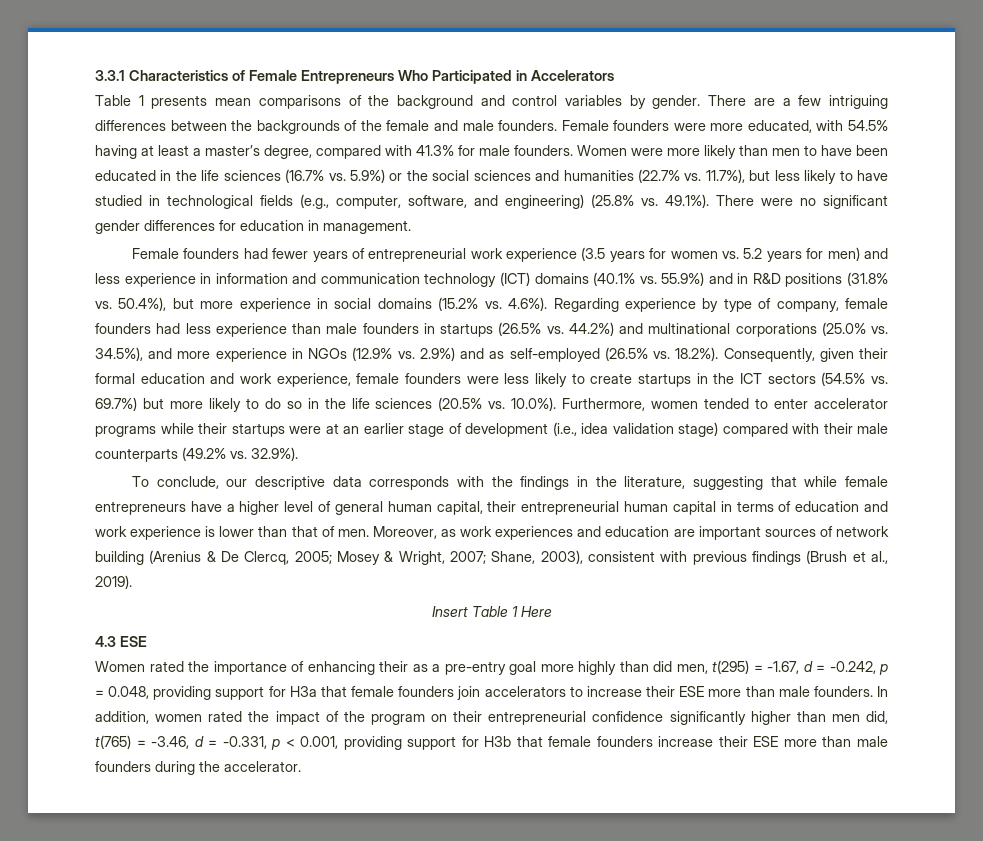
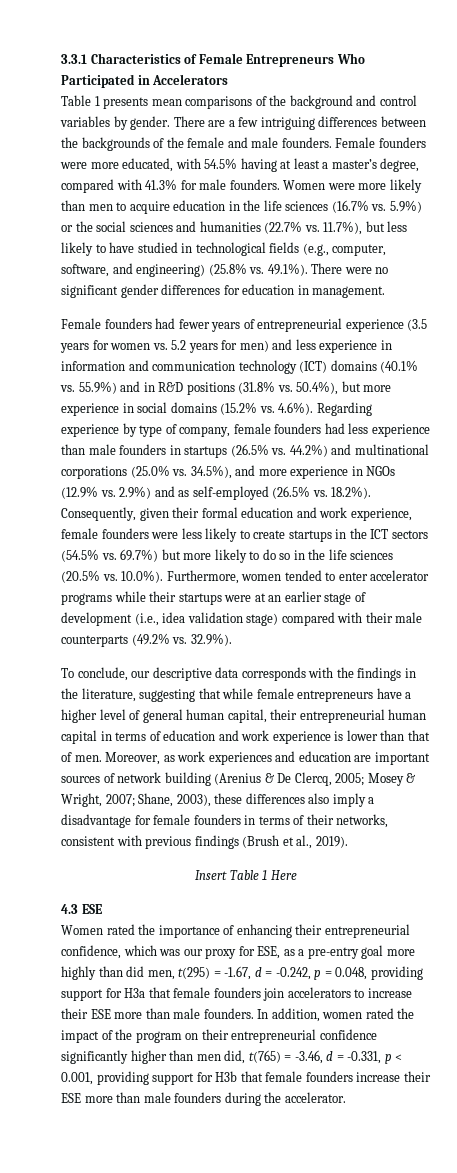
[821,145,888,156] [95,170,156,181] have been educated -> [129,200,226,214] acquire education
[470,248,503,259] work -> (343, 325) none
(583, 557) none -> [214,793,375,807] [61,814,389,828] these differences also imply a disadvantage for female founders in terms of their networks,
(408, 666) none -> [324,924,410,938] [61,945,281,959] entrepreneurial confidence, which was our proxy for ESE,

